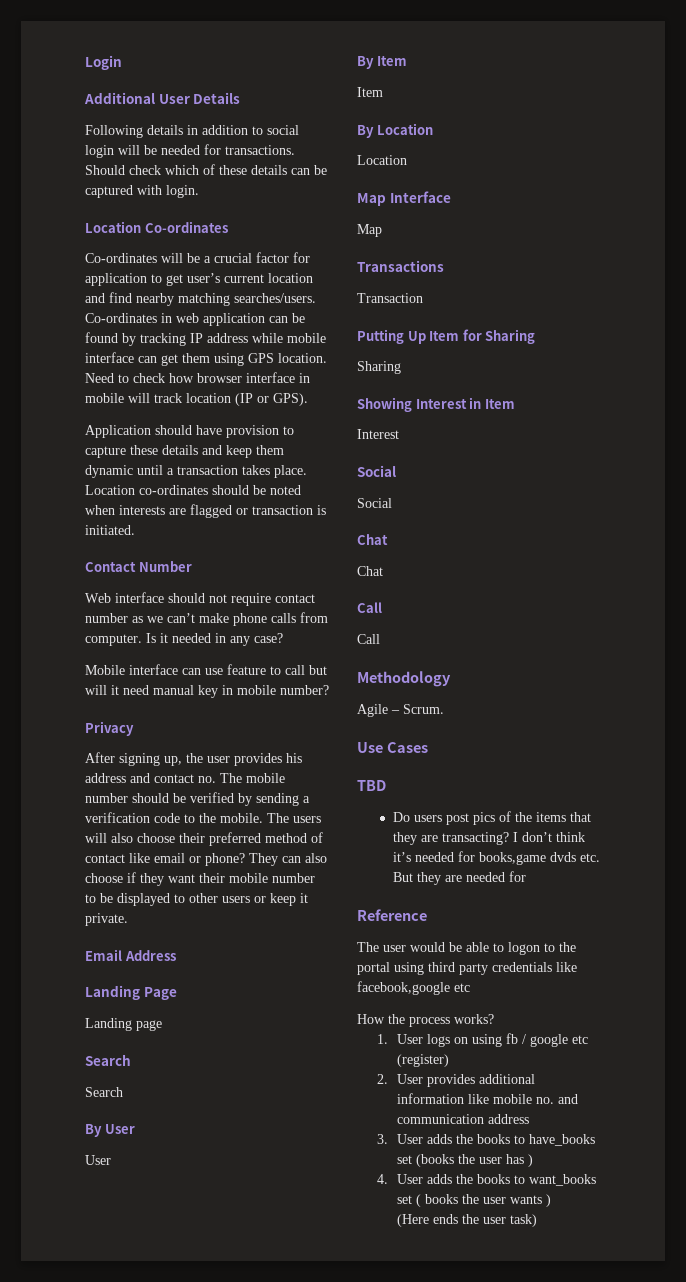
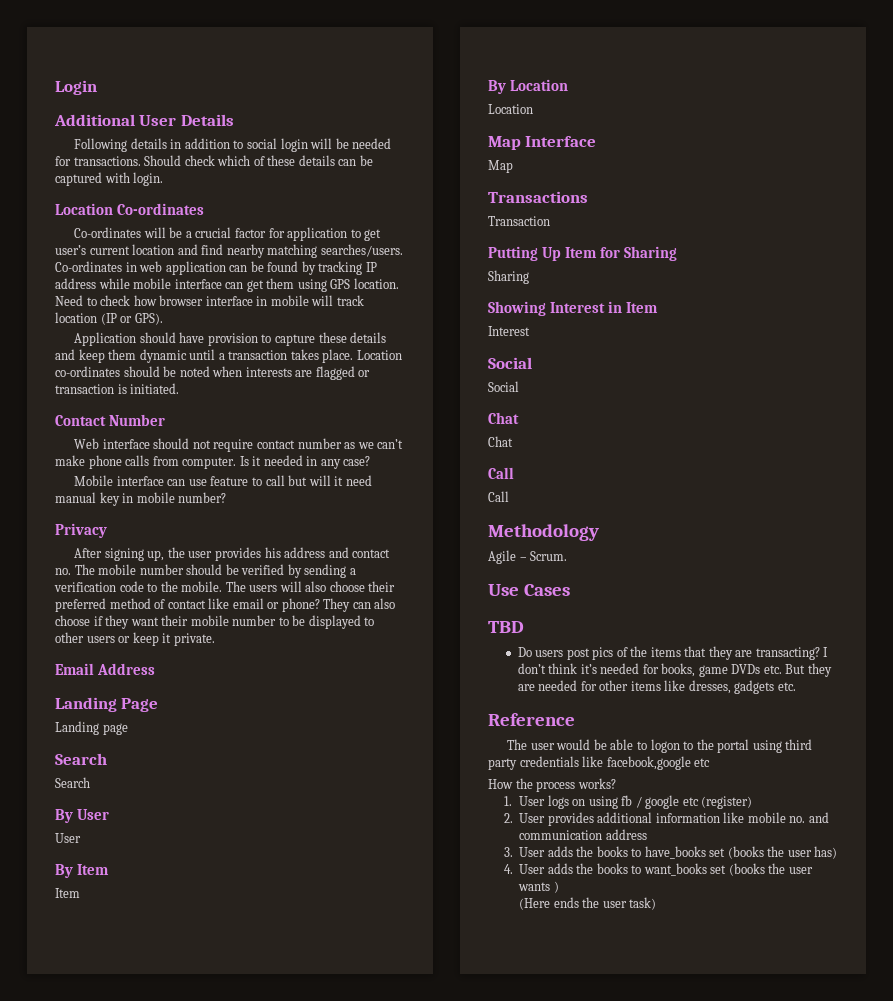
[478,852,576,865] books,game dvds -> [661,663,761,677] books, game DVDs
(526, 876) none -> [599,680,796,694] other items like dresses, gadgets etc.
[506,1154,534,1167] has ) -> [814,846,838,859] has)
[416,1194,459,1207] ( books -> [728,863,765,876] (books

